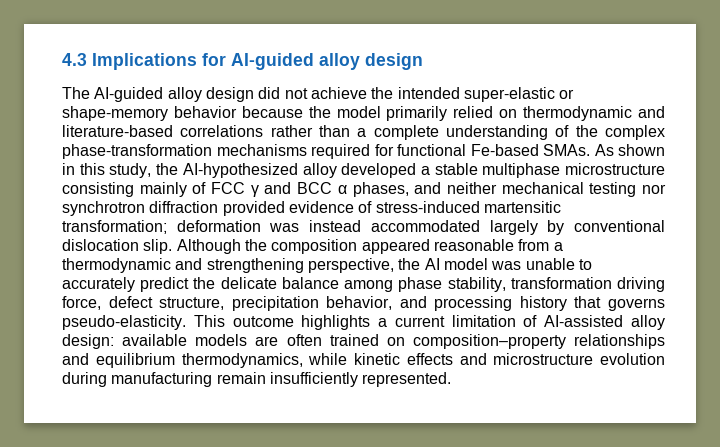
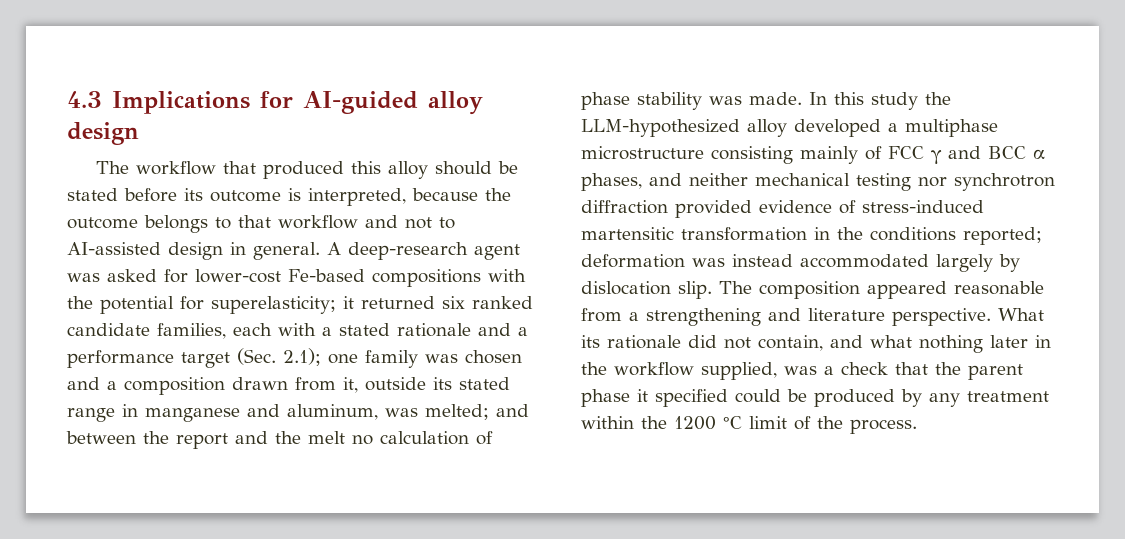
[94,87,575,102] [62,106,666,121] [62,125,665,140] [62,144,665,159] [62,163,298,178] AI-guided alloy design did not achieve the intended super-elastic or shape-memory behavior because the model primarily relied on thermodynamic and literature-based correlations rather than a complete understanding of the complex phase-transformation mechanisms required for functional Fe-based SMAs. As shown in this study, the AI-hypothesized -> [135,161,518,179] [67,188,511,206] [67,215,455,233] [67,242,520,260] [67,269,526,287] [67,296,533,314] [67,323,528,339] [67,348,522,368] [67,377,510,395] [67,404,529,422] [66,431,493,449] [581,92,951,110] [581,119,740,137] workflow that produced this alloy should be stated before its outcome is interpreted, because the outcome belongs to that workflow and not to AI-assisted design in general. A deep-research agent was asked for lower-cost Fe-based compositions with the potential for superelasticity; it returned six ranked candidate families, each with a stated rationale and a performance target (Sec. 2.1); one family was chosen and a composition drawn from it, outside its stated range in manganese and aluminum, was melted; and between the report and the melt no calculation of phase stability was made. In this study the LLM-hypothesized
[434,163,478,175] stable -> (898, 127) none
[62,220,167,234] transformation; -> [681,227,1042,245] transformation in the conditions reported;
[574,220,665,232] conventional -> (1020, 263) none
[176,239,267,254] Although the -> [719,281,752,294] The
[62,258,592,273] [62,277,665,292] [62,296,665,311] [62,315,665,330] [62,334,665,349] [62,353,665,368] [62,372,452,387] thermodynamic and strengthening perspective, the AI model was unable to accurately predict the delicate balance among phase stability, transformation driving force, defect structure, precipitation behavior, and processing history that governs pseudo-elasticity. This outcome highlights a current limitation of AI-assisted alloy design: available models are often trained on composition–property relationships and equilibrium thermodynamics, while kinetic effects and microstructure evolution during manufacturing remain insufficiently represented. -> [646,308,1044,326] [581,335,1051,353] [581,362,1023,380] [581,389,1049,407] [581,416,917,434] strengthening and literature perspective. What its rationale did not contain, and what nothing later in the workflow supplied, was a check that the parent phase it specified could be produced by any treatment within the 1200 °C limit of the process.

